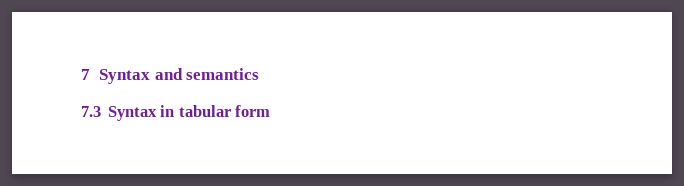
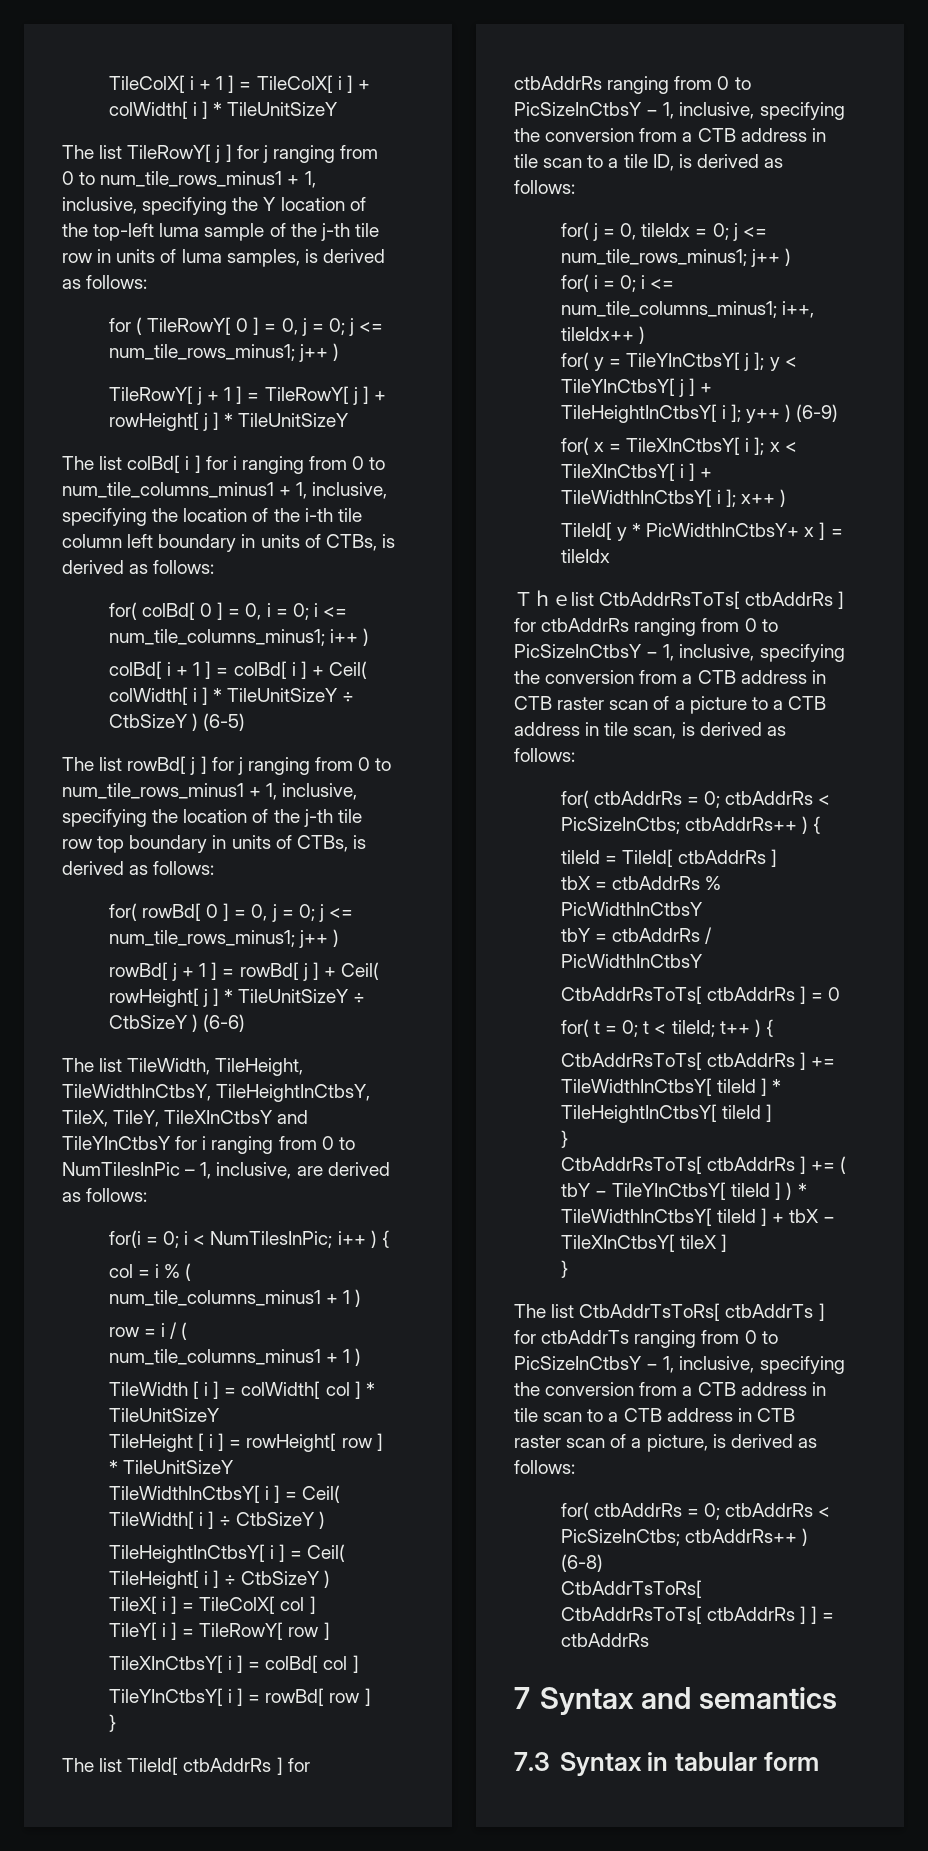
(81, 74) none -> [108,75,370,93] [108,101,339,119] [62,144,379,163] [62,171,316,188] [62,197,366,215] [62,223,379,241] [62,249,385,267] [62,275,148,289] [108,317,384,336] [108,343,340,362] [108,386,386,405] [108,412,350,431] [62,455,386,474] [62,482,388,499] [62,508,362,526] [62,534,395,552] [62,560,215,574] [108,602,348,620] [108,628,370,646] [108,661,368,679] [108,687,355,705] [108,713,246,731] [62,756,392,775] [62,783,358,800] [62,809,362,827] [62,835,366,853] [62,861,215,875] [108,903,354,922] [108,929,340,948] [108,962,380,981] [108,988,366,1007] [108,1014,246,1032] [62,1058,304,1076] [62,1084,371,1102] [62,1110,309,1127] [62,1136,355,1154] [62,1162,390,1179] [62,1188,148,1202] [108,1230,389,1248] [108,1263,192,1281] [108,1289,362,1307] [108,1322,188,1340] [108,1348,362,1366] [108,1381,375,1399] [108,1408,220,1422] [108,1433,383,1452] [108,1460,234,1474] [108,1485,341,1503] [108,1511,326,1529] [108,1544,346,1563] [108,1570,331,1589] [108,1596,316,1614] [108,1622,330,1640] [108,1655,359,1673] [108,1688,371,1706] [108,1714,116,1732] [62,1757,310,1775] [514,76,751,94] [514,102,845,120] [514,128,826,142] [514,154,784,171] [514,180,575,194] [560,222,767,241] [560,248,792,267] [560,274,675,292] [560,301,814,318] [560,326,645,344] [560,352,797,371] [560,378,713,397] [560,404,839,423] [560,437,797,455] [560,463,713,481] [560,489,787,507] [560,522,843,541] [560,549,610,563] [514,590,845,609] [514,618,778,636] [514,644,845,662] [514,670,826,684] [514,696,827,714] [514,722,786,739] [514,748,575,762] [560,790,831,808] [560,816,821,834] [560,849,778,867] [560,876,722,890] [560,902,703,916] [560,927,713,944] [560,954,703,968] [560,986,841,1004] [560,1019,773,1037] [560,1052,836,1070] [560,1078,782,1096] [560,1104,773,1123] [560,1130,568,1148] [560,1156,847,1174] [560,1182,807,1200] [560,1208,836,1226] [560,1234,728,1252] [560,1260,568,1278] [514,1303,825,1321] [514,1330,778,1348] [514,1356,845,1374] [514,1382,826,1396] [514,1408,795,1422] [514,1434,817,1452] [514,1460,575,1474] [560,1502,831,1520] [560,1528,809,1546] [560,1554,603,1572] [560,1580,702,1598] [560,1606,835,1624] [560,1633,649,1647] TileColX[ i + 1 ] = TileColX[ i ] + colWidth[ i ] * TileUnitSizeY // The list TileRowY[ j ] for j ranging from 0 to num_tile_rows_minus1 + 1, inclusive, specifying the Y location of the top-left luma sample of the j-th tile row in units of luma samples, is derived as follows: // for ( TileRowY[ 0 ] = 0, j = 0; j <= num_tile_rows_minus1; j++ ) // TileRowY[ j + 1 ] = TileRowY[ j ] + rowHeight[ j ] * TileUnitSizeY // The list colBd[ i ] for i ranging from 0 to num_tile_columns_minus1 + 1, inclusive, specifying the location of the i-th tile column left boundary in units of CTBs, is derived as follows: // for( colBd[ 0 ] = 0, i = 0; i <= num_tile_columns_minus1; i++ ) // colBd[ i + 1 ] = colBd[ i ] + Ceil( colWidth[ i ] * TileUnitSizeY ÷ CtbSizeY ) (6-5) // The list rowBd[ j ] for j ranging from 0 to num_tile_rows_minus1 + 1, inclusive, specifying the location of the j-th tile row top boundary in units of CTBs, is derived as follows: // for( rowBd[ 0 ] = 0, j = 0; j <= num_tile_rows_minus1; j++ ) // rowBd[ j + 1 ] = rowBd[ j ] + Ceil( rowHeight[ j ] * TileUnitSizeY ÷ CtbSizeY ) (6-6) // The list TileWidth, TileHeight, TileWidthInCtbsY, TileHeightInCtbsY, TileX, TileY, TileXInCtbsY and TileYInCtbsY for i ranging from 0 to NumTilesInPic – 1, inclusive, are derived as follows: // for(i = 0; i < NumTilesInPic; i++ ) { // col = i % ( num_tile_columns_minus1 + 1 ) // row = i / ( num_tile_columns_minus1 + 1 ) // TileWidth [ i ] = colWidth[ col ] * TileUnitSizeY // TileHeight [ i ] = rowHeight[ row ] * TileUnitSizeY // TileWidthInCtbsY[ i ] = Ceil( TileWidth[ i ] ÷ CtbSizeY ) // TileHeightInCtbsY[ i ] = Ceil( TileHeight[ i ] ÷ CtbSizeY ) // TileX[ i ] = TileColX[ col ] // TileY[ i ] = TileRowY[ row ] // TileXInCtbsY[ i ] = colBd[ col ] // TileYInCtbsY[ i ] = rowBd[ row ] // } // The list TileId[ ctbAddrRs ] for ctbAddrRs ranging from 0 to PicSizeInCtbsY − 1, inclusive, specifying the conversion from a CTB address in tile scan to a tile ID, is derived as follows: // for( j = 0, tileIdx = 0; j <= num_tile_rows_minus1; j++ ) // for( i = 0; i <= num_tile_columns_minus1; i++, tileIdx++ ) // for( y = TileYInCtbsY[ j ]; y < TileYInCtbsY[ j ] + TileHeightInCtbsY[ i ]; y++ ) (6-9) // for( x = TileXInCtbsY[ i ]; x < TileXInCtbsY[ i ] + TileWidthInCtbsY[ i ]; x++ ) // TileId[ y * PicWidthInCtbsY+ x ] = tileIdx // Ｔｈｅlist CtbAddrRsToTs[ ctbAddrRs ] for ctbAddrRs ranging from 0 to PicSizeInCtbsY − 1, inclusive, specifying the conversion from a CTB address in CTB raster scan of a picture to a CTB address in tile scan, is derived as follows: // for( ctbAddrRs = 0; ctbAddrRs < PicSizeInCtbs; ctbAddrRs++ ) { // tileId = TileId[ ctbAddrRs ] // tbX = ctbAddrRs % PicWidthInCtbsY // tbY = ctbAddrRs / PicWidthInCtbsY // CtbAddrRsToTs[ ctbAddrRs ] = 0 // for( t = 0; t < tileId; t++ ) { // CtbAddrRsToTs[ ctbAddrRs ] += TileWidthInCtbsY[ tileId ] * TileHeightInCtbsY[ tileId ] // } // CtbAddrRsToTs[ ctbAddrRs ] += ( tbY − TileYInCtbsY[ tileId ] ) * TileWidthInCtbsY[ tileId ] + tbX − TileXInCtbsY[ tileX ] // } // The list CtbAddrTsToRs[ ctbAddrTs ] for ctbAddrTs ranging from 0 to PicSizeInCtbsY − 1, inclusive, specifying the conversion from a CTB address in tile scan to a CTB address in CTB raster scan of a picture, is derived as follows: // for( ctbAddrRs = 0; ctbAddrRs < PicSizeInCtbs; ctbAddrRs++ ) (6-8) // CtbAddrTsToRs[ CtbAddrRsToTs[ ctbAddrRs ] ] = ctbAddrRs //

